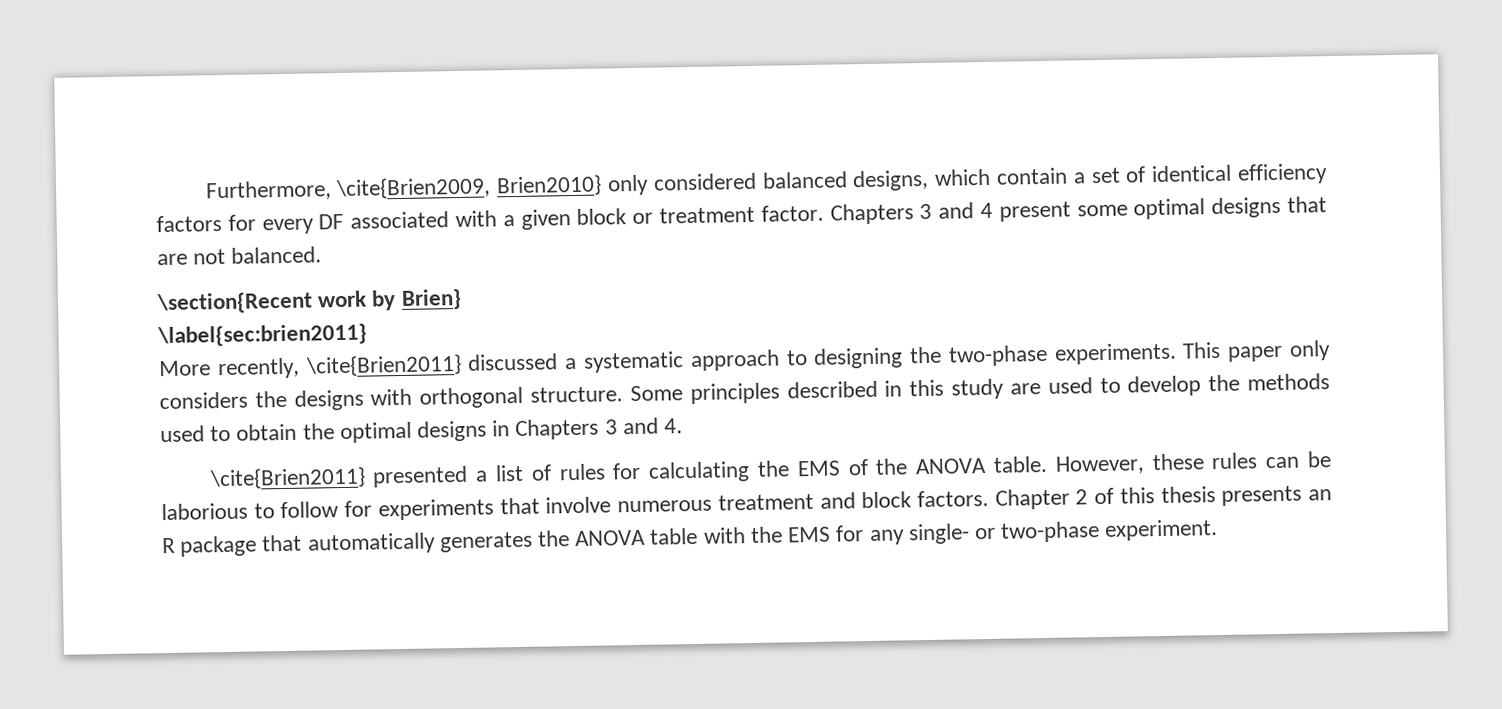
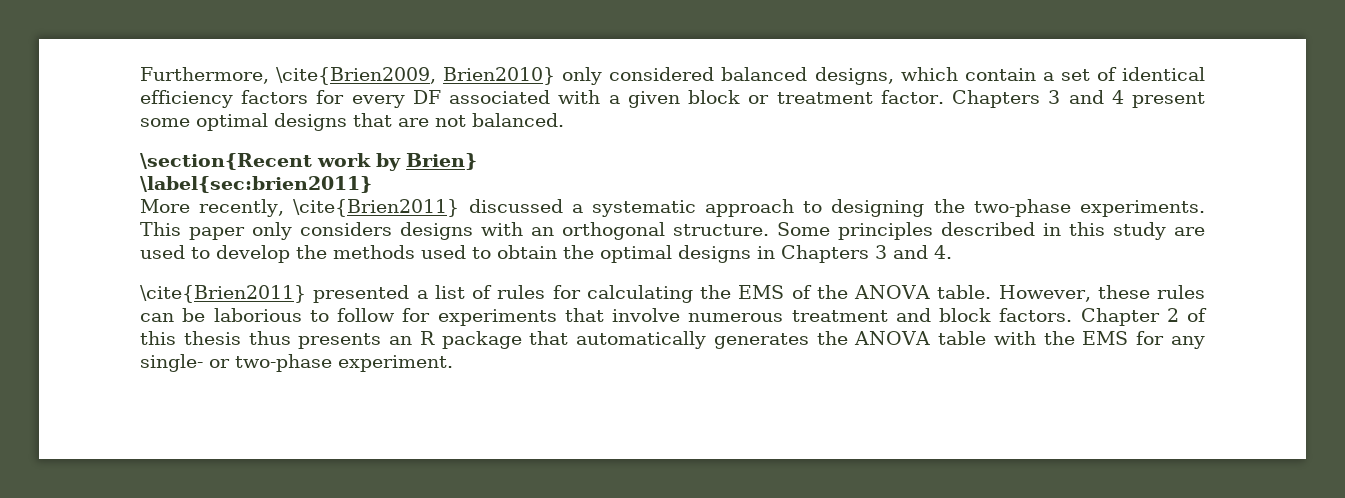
[254,390,287,408] the -> (392, 229) none
(413, 397) none -> [531,227,554,236] an
(1216, 495) none -> [248,331,291,345] thus

